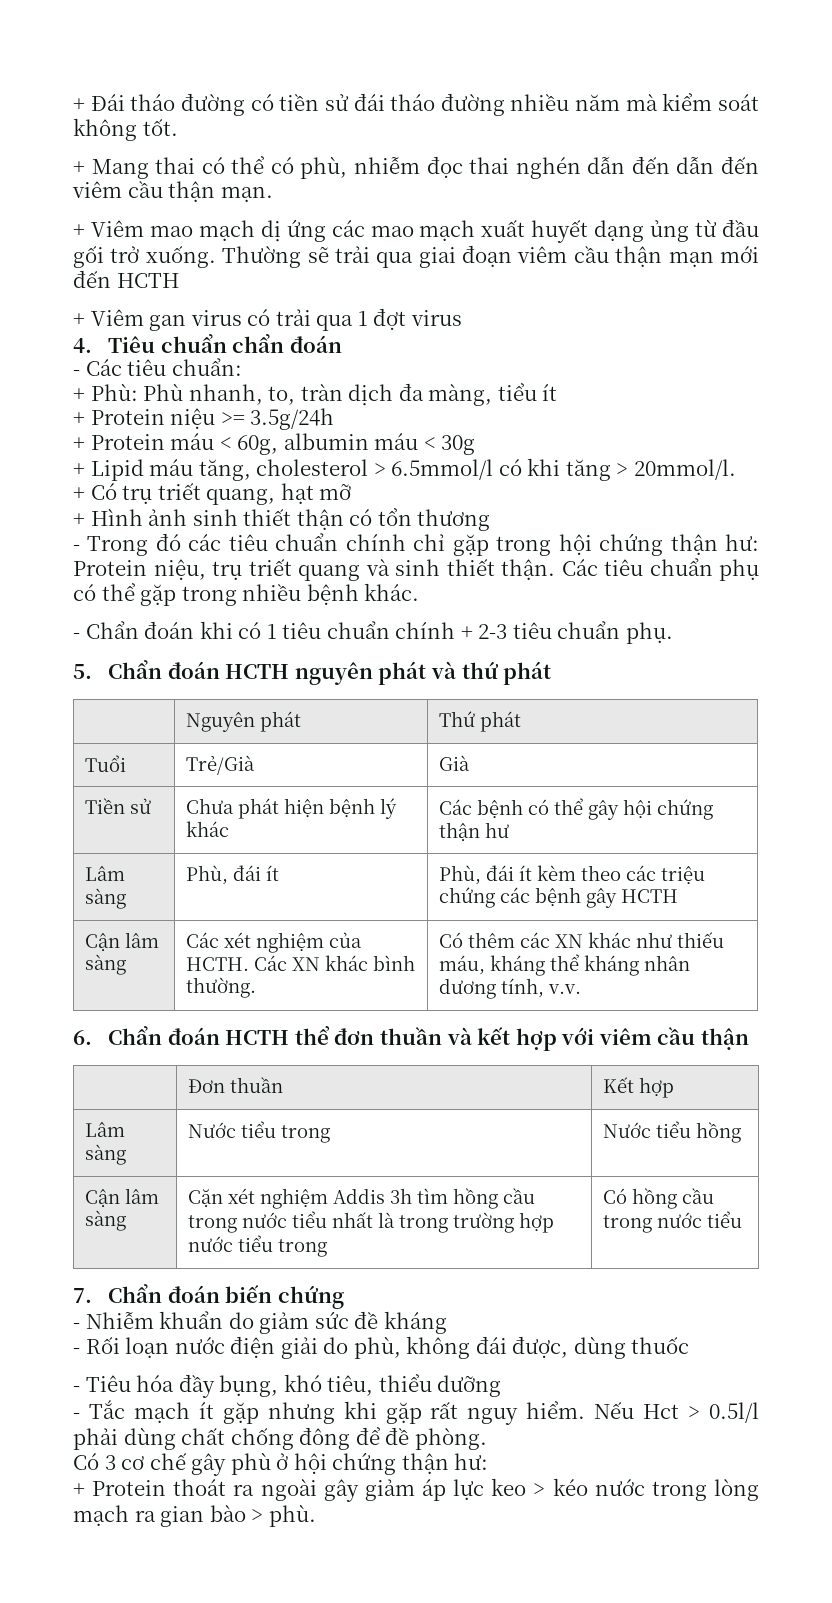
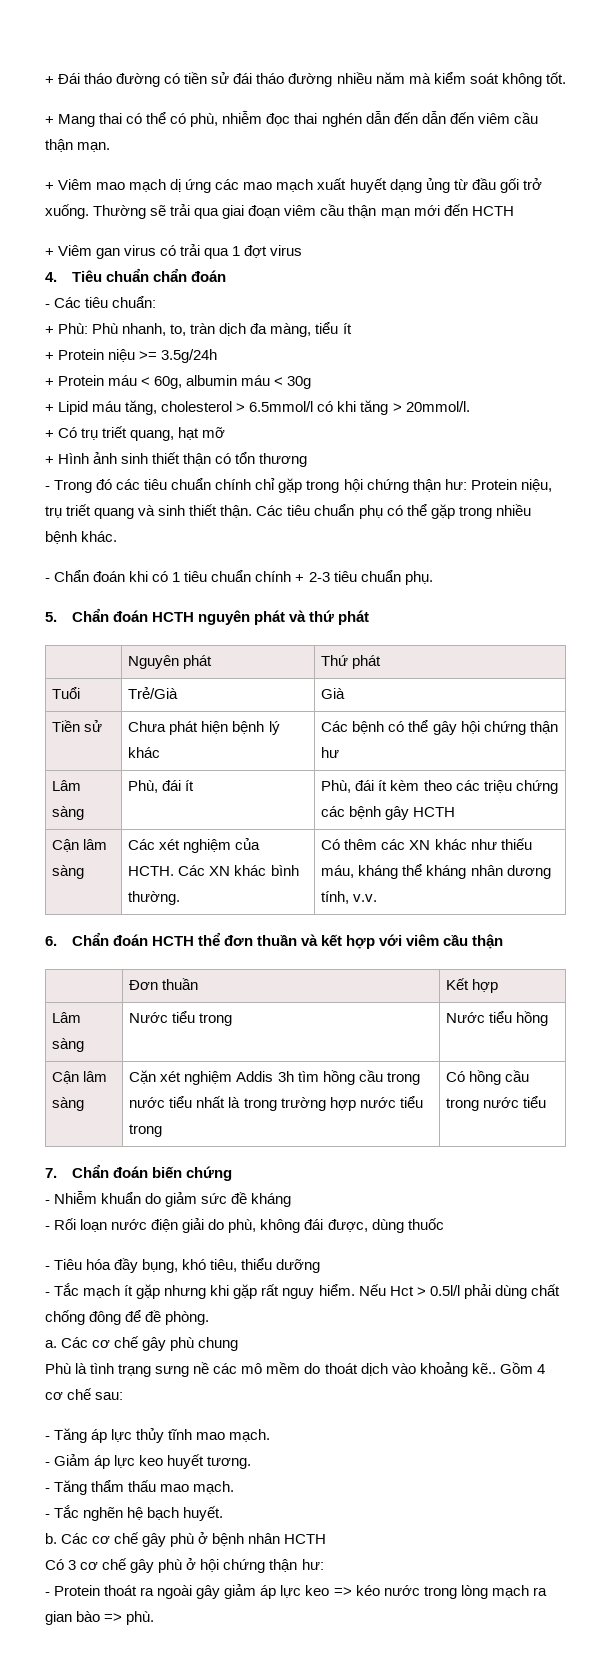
(487, 1439) none -> [45,1336,239,1351] [45,1362,545,1377] [45,1388,124,1400] [45,1428,271,1443] [45,1454,252,1469] [45,1480,235,1495] [45,1505,224,1521] [45,1532,327,1547] // a. Các cơ chế gây phù chung // Phù là tình trạng sưng nề các mô mềm do thoát dịch vào khoảng kẽ.. Gồm 4 cơ chế sau: // - Tăng áp lực thủy tĩnh mao mạch. // - Giảm áp lực keo huyết tương. // - Tăng thẩm thấu mao mạch. // - Tắc nghẽn hệ bạch huyết. // b. Các cơ chế gây phù ở bệnh nhân HCTH
[73,1483,85,1496] + -> [45,1592,50,1596] -
[533,1483,546,1496] > -> [333,1587,352,1596] =>
[251,1509,264,1522] > -> [104,1613,123,1622] =>

